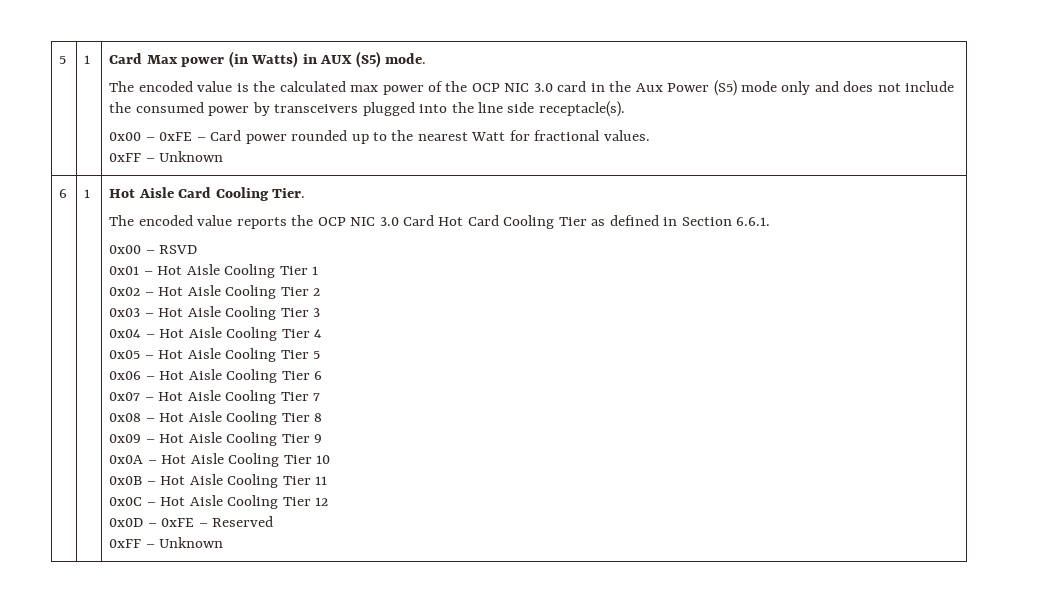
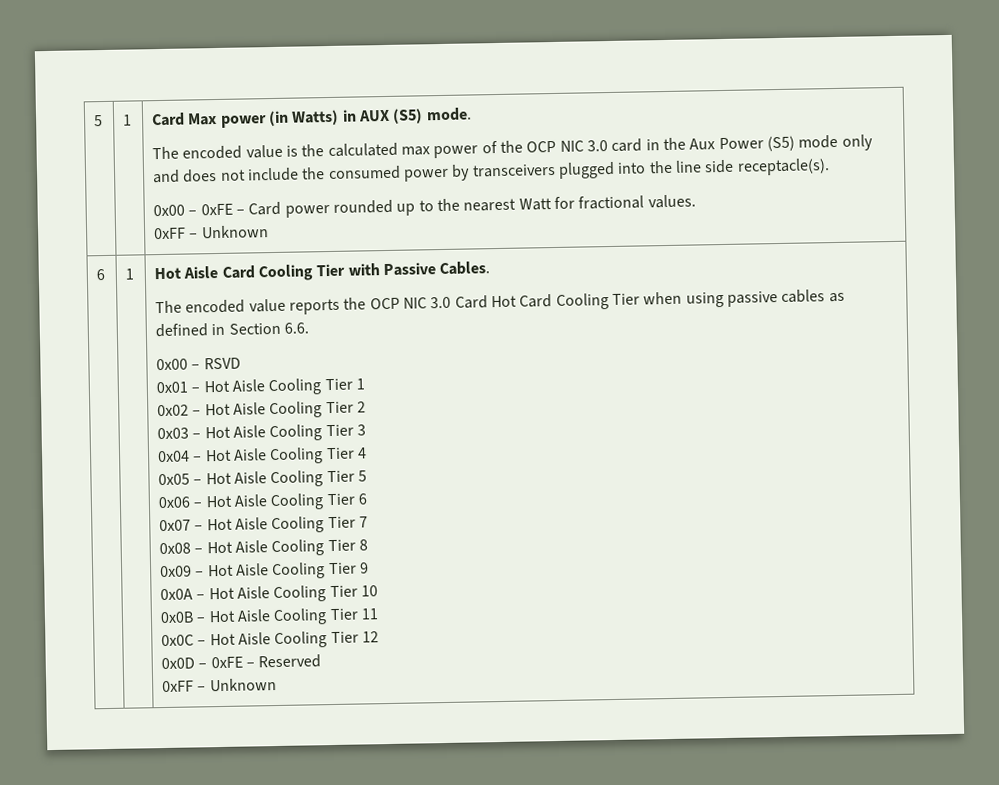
[272,188,306,198] Tier. -> [316,261,491,277] Tier with Passive Cables.
(587, 221) none -> [643,289,826,308] when using passive cables
[736,217,771,226] 6.6.1. -> [284,322,310,334] 6.6.

